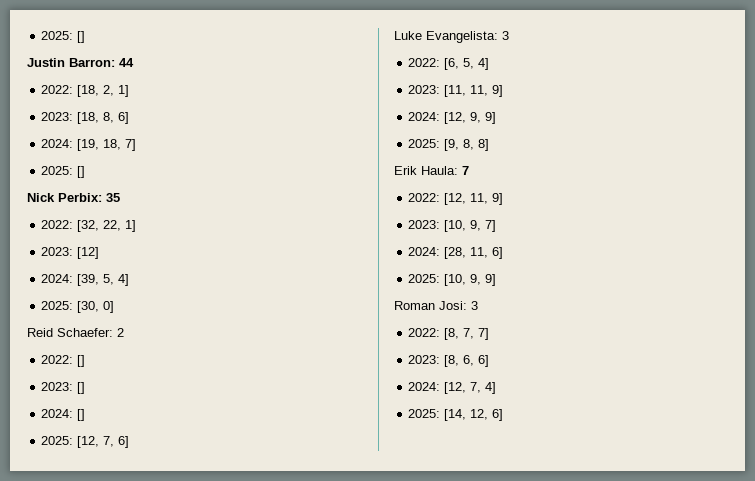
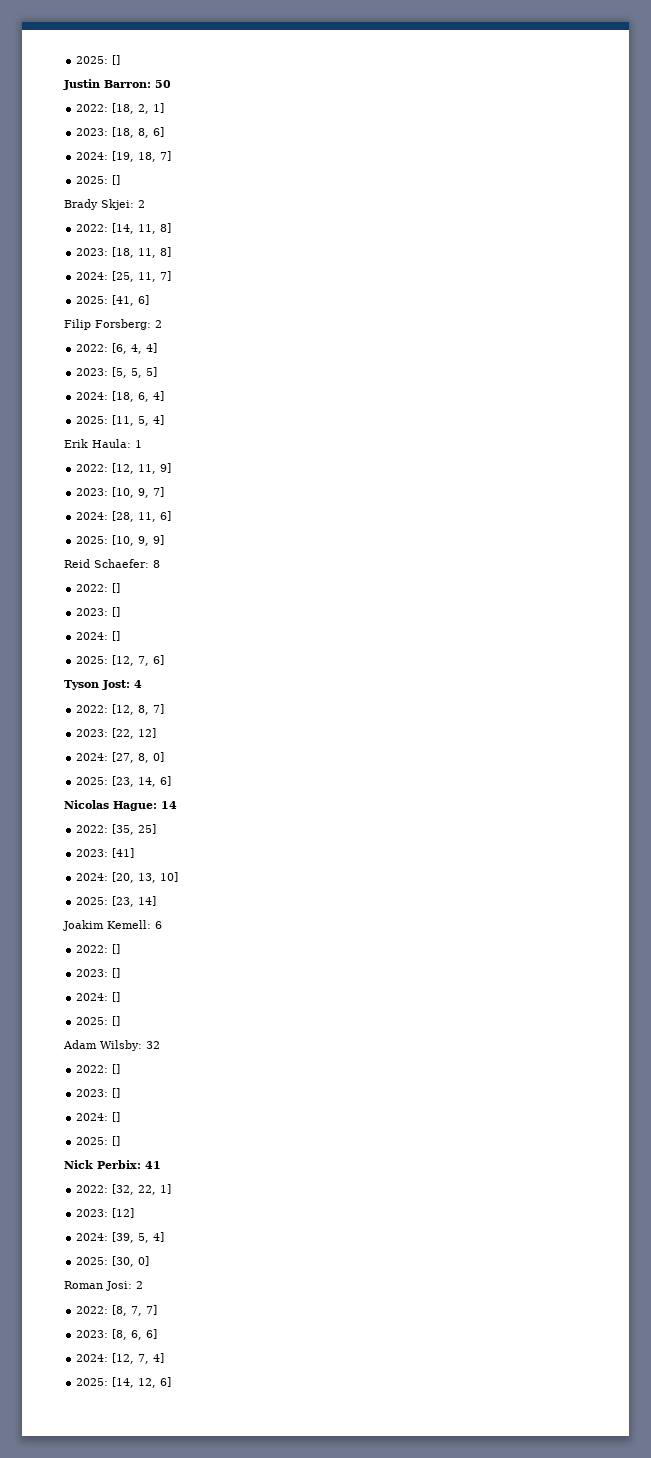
[119,58,134,67] 44 -> [155,80,171,88] 50
[27,193,120,202] [41,220,137,232] [41,247,100,259] [41,274,130,286] [41,301,115,313] [27,328,124,337] [41,355,86,367] [41,382,86,394] [41,409,86,421] [41,436,130,448] [394,31,509,43] [408,58,490,70] [408,85,504,97] [408,112,497,124] [408,139,490,151] Nick Perbix: 35 // 2022: [32, 22, 1] // 2023: [12] // 2024: [39, 5, 4] // 2025: [30, 0] // Reid Schaefer: 2 // 2022: [] // 2023: [] // 2024: [] // 2025: [12, 7, 6] // Luke Evangelista: 3 // 2022: [6, 5, 4] // 2023: [11, 11, 9] // 2024: [12, 9, 9] // 2025: [9, 8, 8] -> [64,199,145,210] [76,223,172,234] [76,247,172,258] [76,271,172,282] [76,295,150,306] [64,319,162,330] [76,343,158,354] [76,367,158,378] [76,391,165,402] [76,415,165,426] Brady Skjei: 2 // 2022: [14, 11, 8] // 2023: [18, 11, 8] // 2024: [25, 11, 7] // 2025: [41, 6] // Filip Forsberg: 2 // 2022: [6, 4, 4] // 2023: [5, 5, 5] // 2024: [18, 6, 4] // 2025: [11, 5, 4]
[462,166,469,175] 7 -> [135,440,142,448] 1
(497, 280) none -> [64,559,160,568] [76,583,121,593] [76,607,121,617] [76,631,121,641] [76,655,165,666] [64,680,142,690] [76,704,165,715] [76,728,157,739] [76,752,165,763] [76,776,172,787] [64,800,177,811] [76,824,157,835] [76,848,135,858] [76,872,179,883] [76,896,157,907] [63,920,162,931] [76,944,121,954] [76,968,121,978] [76,992,121,1002] [76,1016,121,1026] [63,1040,160,1051] [76,1064,121,1074] [76,1088,121,1098] [76,1112,121,1122] [76,1136,121,1146] [64,1160,161,1169] [76,1184,172,1195] [76,1208,135,1218] [76,1232,165,1243] [76,1256,150,1267] // Reid Schaefer: 8 // 2022: [] // 2023: [] // 2024: [] // 2025: [12, 7, 6] // Tyson Jost: 4 // 2022: [12, 8, 7] // 2023: [22, 12] // 2024: [27, 8, 0] // 2025: [23, 14, 6] // Nicolas Hague: 14 // 2022: [35, 25] // 2023: [41] // 2024: [20, 13, 10] // 2025: [23, 14] // Joakim Kemell: 6 // 2022: [] // 2023: [] // 2024: [] // 2025: [] // Adam Wilsby: 32 // 2022: [] // 2023: [] // 2024: [] // 2025: [] // Nick Perbix: 41 // 2022: [32, 22, 1] // 2023: [12] // 2024: [39, 5, 4] // 2025: [30, 0]
[471,301,478,310] 3 -> [136,1281,143,1289] 2

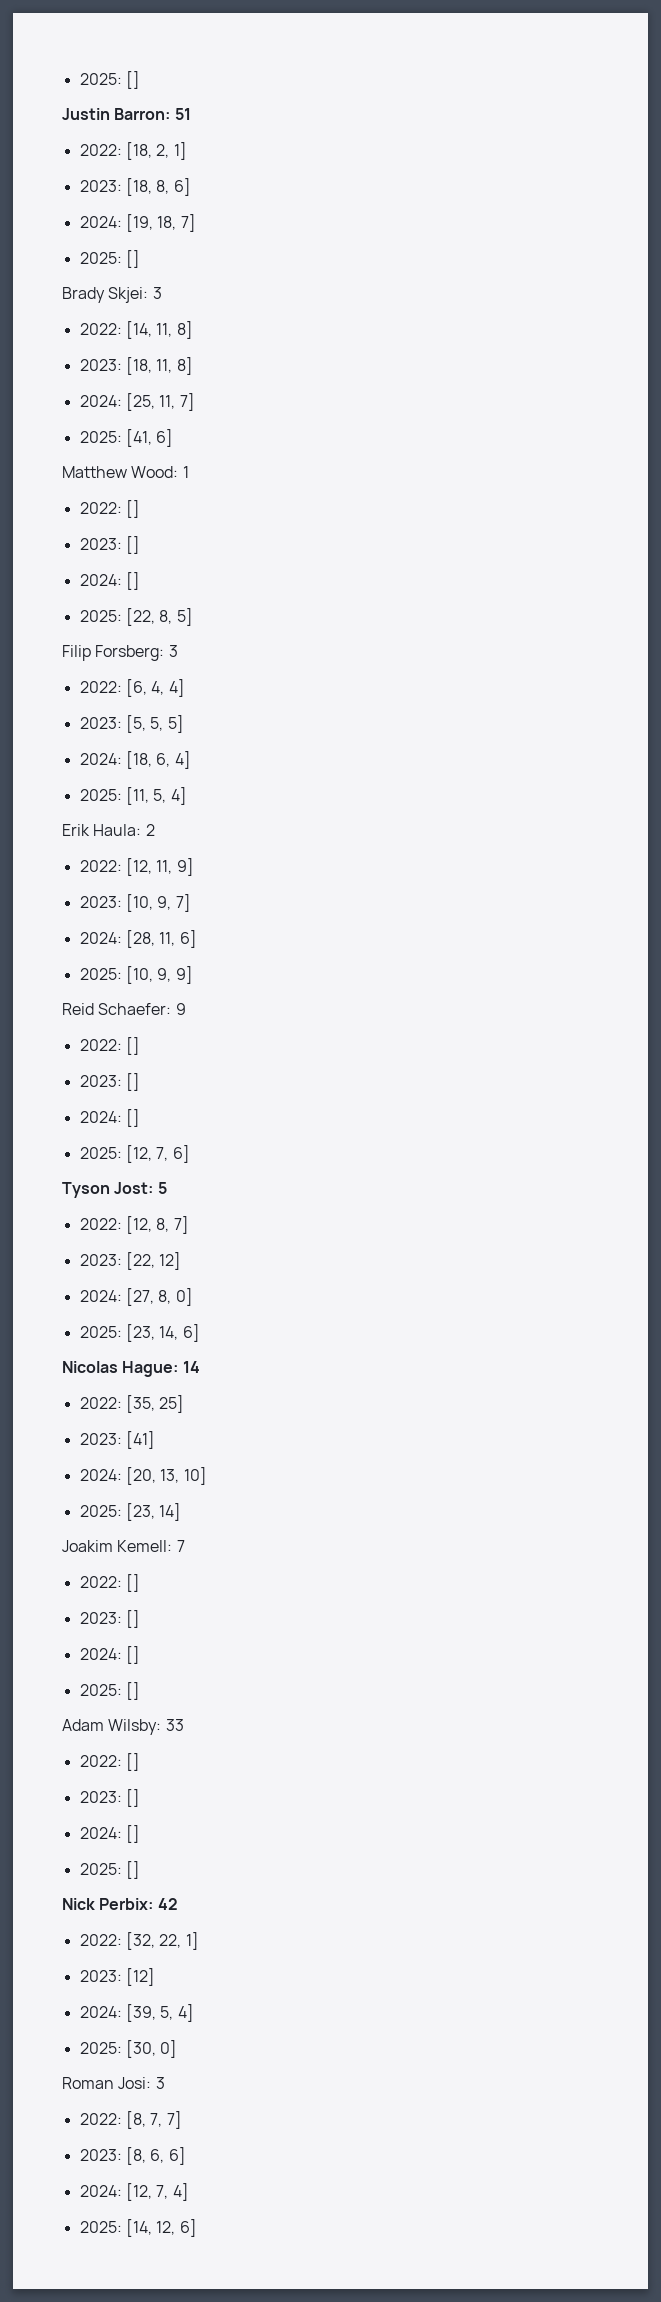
[155,80,171,88] 50 -> [174,108,191,120] 51
[138,200,145,208] 2 -> [152,287,162,299] 3
(150, 300) none -> [62,466,189,478] [79,500,140,518] [79,536,140,554] [79,572,140,590] [79,608,193,626] // Matthew Wood: 1 // 2022: [] // 2023: [] // 2024: [] // 2025: [22, 8, 5]
[155,320,162,328] 2 -> [168,645,178,657] 3
[135,440,142,448] 1 -> [145,824,155,836] 2
[153,560,160,568] 8 -> [175,1003,186,1015] 9
[133,680,142,688] 4 -> [157,1182,167,1194] 5
[155,921,162,929] 6 -> [176,1540,185,1552] 7
[146,1041,160,1049] 32 -> [165,1719,184,1731] 33
[145,1161,161,1169] 41 -> [157,1898,178,1910] 42
[136,1281,143,1289] 2 -> [155,2077,165,2089] 3

